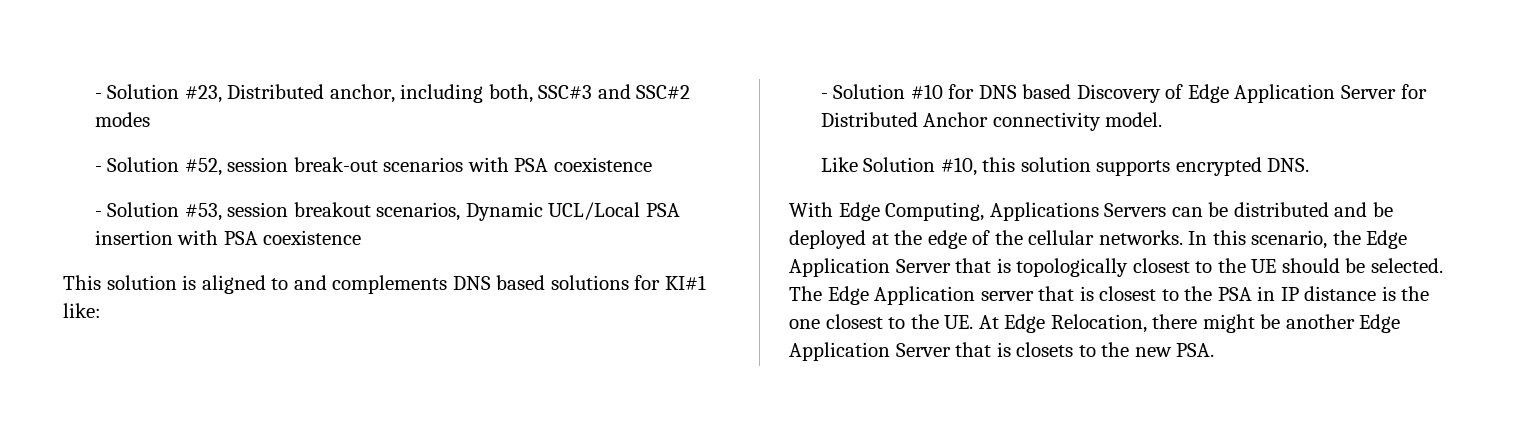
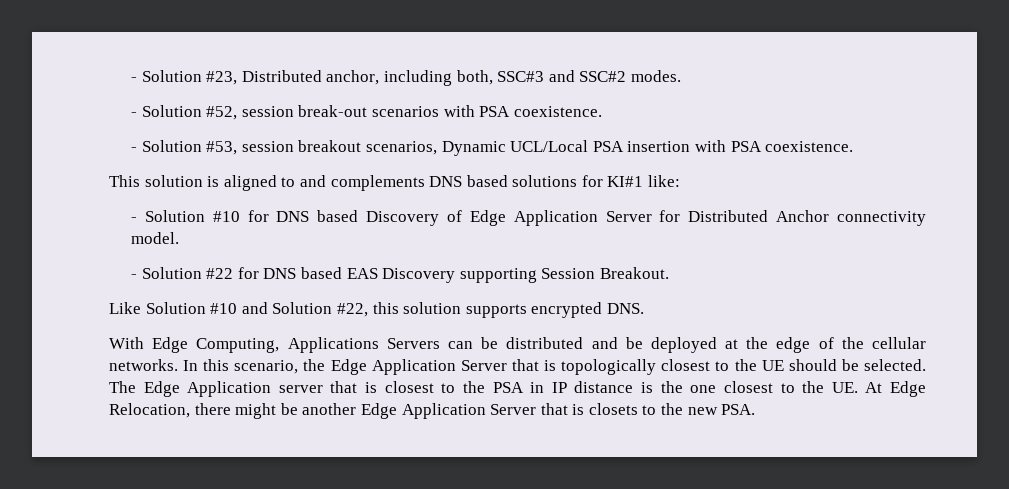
[94,112,150,127] modes -> [630,70,681,82] modes.
[553,157,652,172] coexistence -> [513,106,602,117] coexistence.
[263,230,362,245] coexistence -> [765,141,854,152] coexistence.
[820,157,977,176] Like Solution #10, -> [131,267,669,283] [109,302,368,317] - Solution #22 for DNS based EAS Discovery supporting Session Breakout. // Like Solution #10 and Solution #22,

